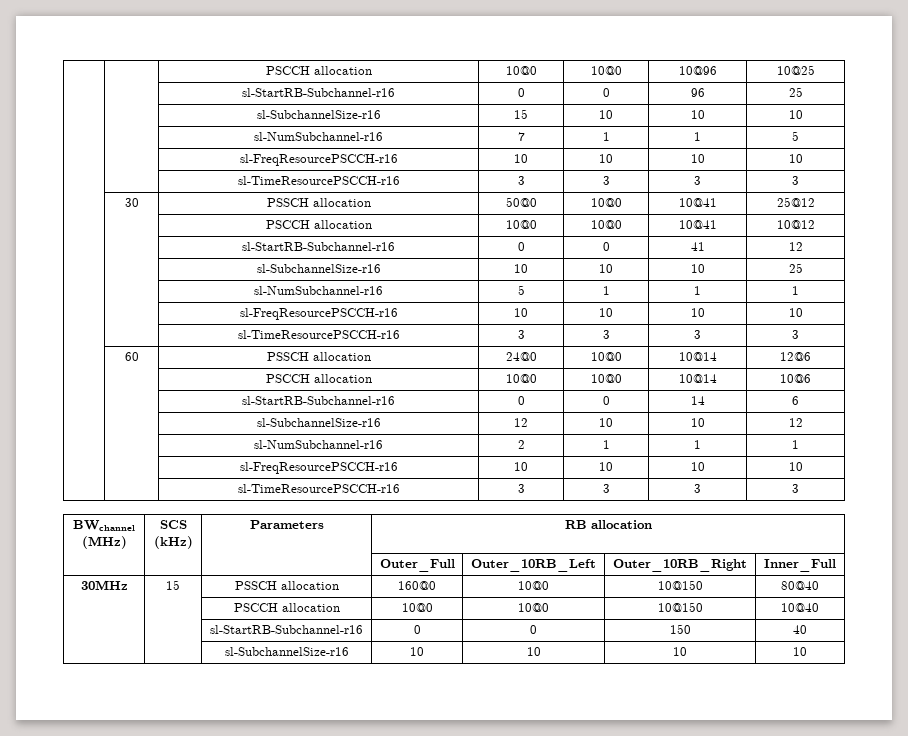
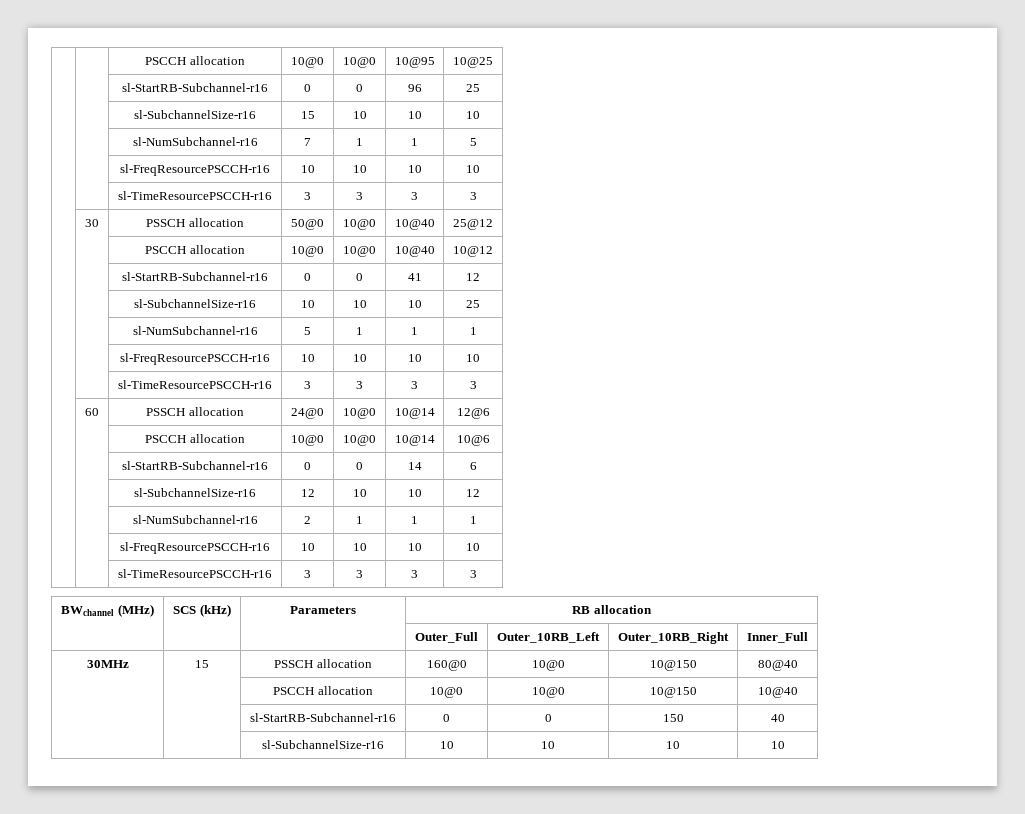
[265,66,372,75] [505,66,537,75] [590,66,622,75] [678,66,717,75] | | PSCCH allocation | 10@0 | 10@0 | 10@96 -> [145,56,245,65] [291,57,324,68] [343,57,376,68] [394,57,435,68] | | PSCCH allocation | 10@0 | 10@0 | 10@95
[678,198,717,207] 10@41 -> [394,219,435,230] 10@40
[678,220,717,229] 10@41 -> [394,246,435,257] 10@40

